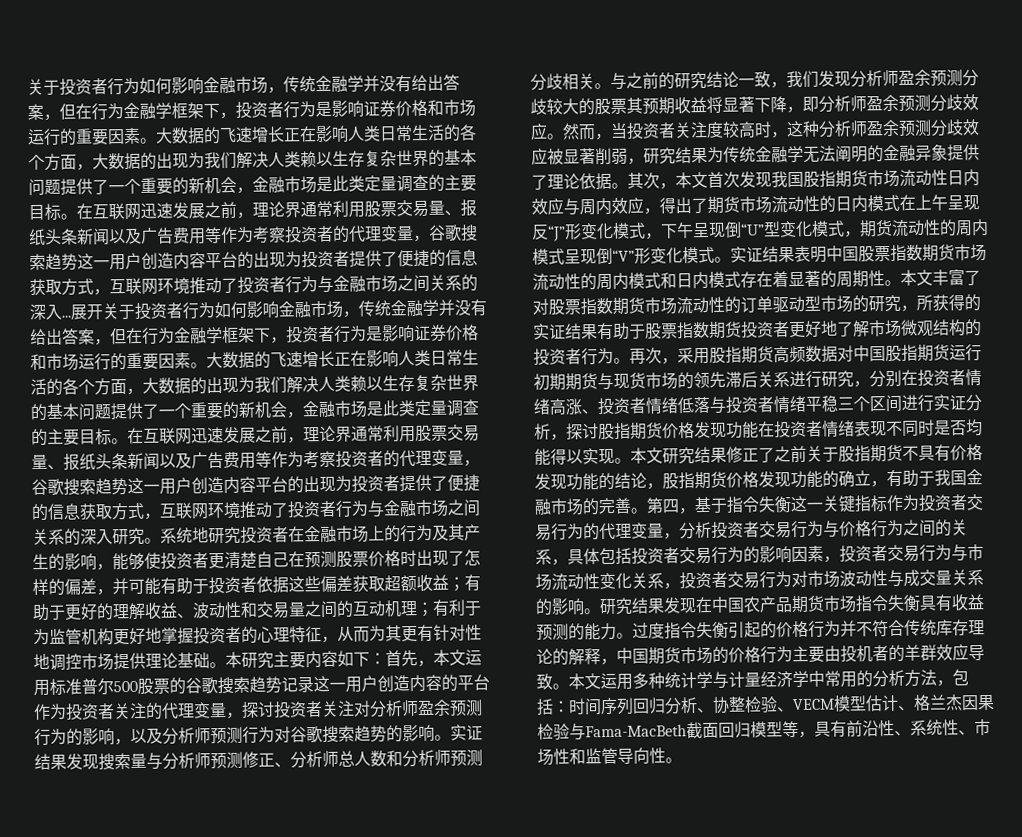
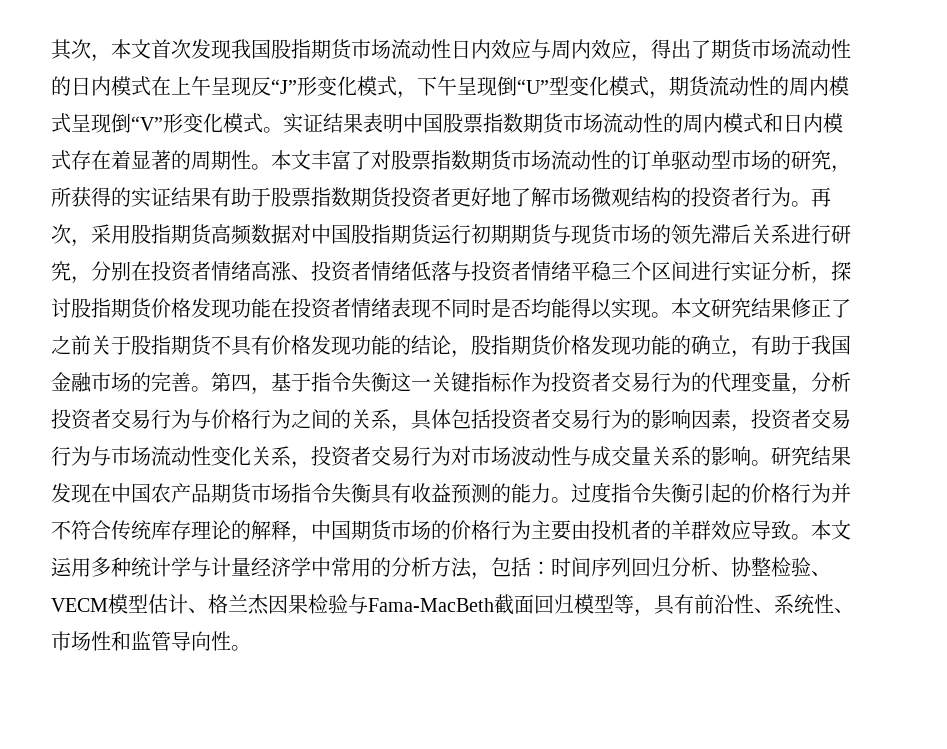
[27,74,460,96] [27,99,476,121] [27,124,477,146] [28,149,477,171] [28,174,477,197] [28,199,477,221] [28,224,478,247] [29,249,478,271] [29,274,478,297] [29,299,487,321] [30,324,479,346] [30,349,479,371] [30,374,479,396] [30,399,479,422] [31,424,480,447] [31,449,480,471] [31,474,480,496] [31,499,481,522] [32,524,481,546] [32,549,481,571] [32,574,481,596] [32,599,482,622] [33,624,482,646] [33,649,482,671] [33,674,490,697] [33,699,483,721] [34,724,483,747] [34,749,483,771] [530,69,979,91] [530,94,979,116] [530,119,980,141] [531,144,980,165] [531,172,628,191] 关于投资者行为如何影响金融市场，传统金融学并没有给出答案，但在行为金融学框架下，投资者行为是影响证券价格和市场运行的重要因素。大数据的飞速增长正在影响人类日常生活的各个方面，大数据的出现为我们解决人类赖以生存复杂世界的基本问题提供了一个重要的新机会，金融市场是此类定量调查的主要目标。在互联网迅速发展之前，理论界通常利用股票交易量、报纸头条新闻以及广告费用等作为考察投资者的代理变量，谷歌搜索趋势这一用户创造内容平台的出现为投资者提供了便捷的信息获取方式，互联网环境推动了投资者行为与金融市场之间关系的深入...展开关于投资者行为如何影响金融市场，传统金融学并没有给出答案，但在行为金融学框架下，投资者行为是影响证券价格和市场运行的重要因素。大数据的飞速增长正在影响人类日常生活的各个方面，大数据的出现为我们解决人类赖以生存复杂世界的基本问题提供了一个重要的新机会，金融市场是此类定量调查的主要目标。在互联网迅速发展之前，理论界通常利用股票交易量、报纸头条新闻以及广告费用等作为考察投资者的代理变量，谷歌搜索趋势这一用户创造内容平台的出现为投资者提供了便捷的信息获取方式，互联网环境推动了投资者行为与金融市场之间关系的深入研究。系统地研究投资者在金融市场上的行为及其产生的影响，能够使投资者更清楚自己在预测股票价格时出现了怎样的偏差，并可能有助于投资者依据这些偏差获取超额收益；有助于更好的理解收益、波动性和交易量之间的互动机理；有利于为监管机构更好地掌握投资者的心理特征，从而为其更有针对性地调控市场提供理论基础。本研究主要内容如下：首先，本文运用标准普尔500股票的谷歌搜索趋势记录这一用户创造内容的平台作为投资者关注的代理变量，探讨投资者关注对分析师盈余预测行为的影响，以及分析师预测行为对谷歌搜索趋势的影响。实证结果发现搜索量与分析师预测修正、分析师总人数和分析师预测分歧相关。与之前的研究结论一致，我们发现分析师盈余预测分歧较大的股票其预期收益将显著下降，即分析师盈余预测分歧效应。然而，当投资者关注度较高时，这种分析师盈余预测分歧效应被显著削弱，研究结果为传统金融学无法阐明的金融异象提供了理论依据。 -> (51, 49) none

